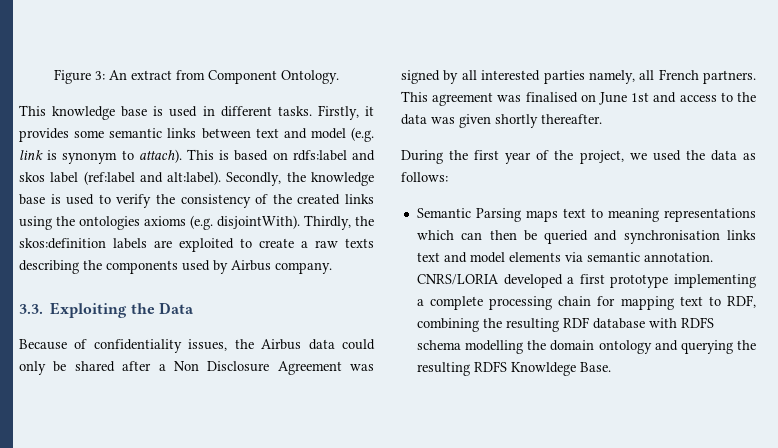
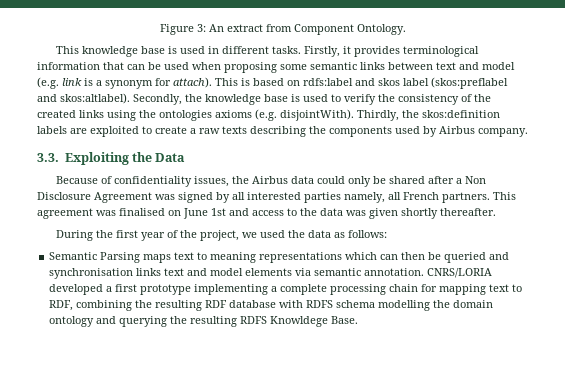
(69, 135) none -> [403,46,480,57] [37,62,277,73] terminological information that can be used when proposing
[62,150,134,164] synonym to -> [96,78,171,89] a synonym for
[83,171,222,185] (ref:label and alt:label). -> [431,77,508,89] [37,93,130,104] (skos:preflabel and skos:altlabel).

